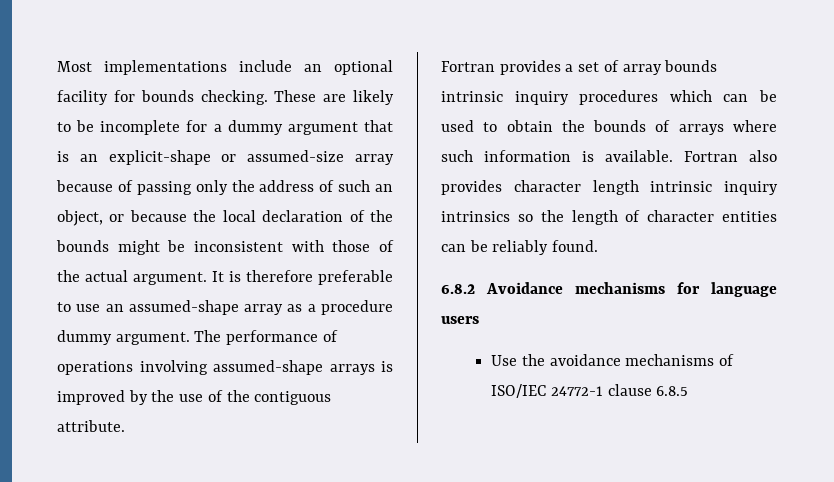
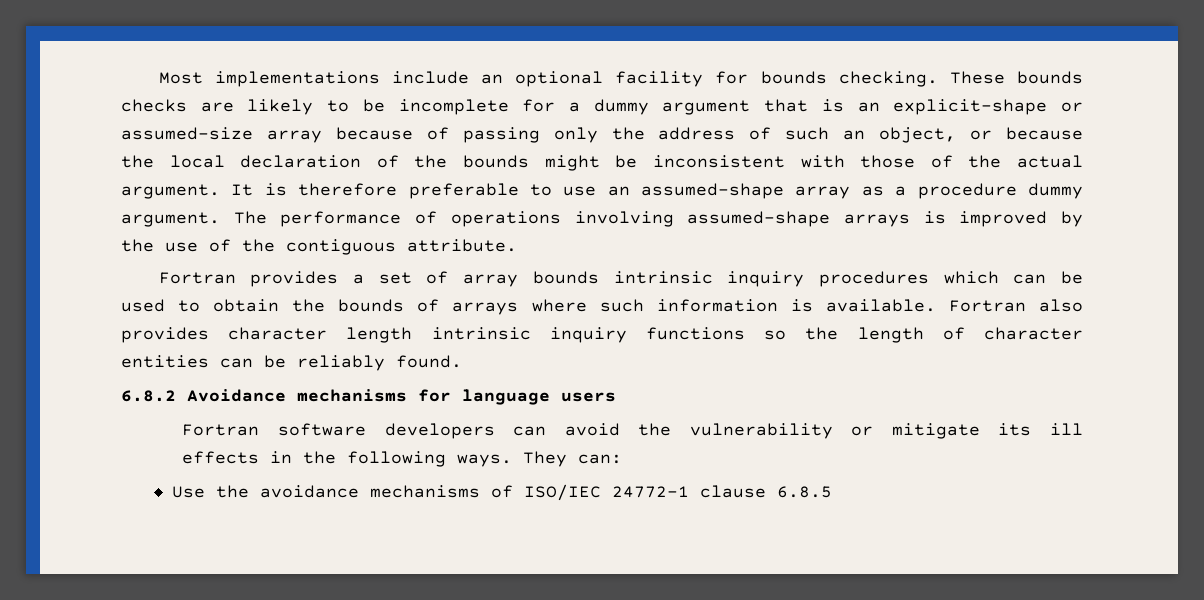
(317, 96) none -> [1017,71,1084,84] [121,99,187,112] bounds checks
[441,211,510,222] intrinsics -> [646,327,745,340] functions
(479, 320) none -> [182,423,1083,439] [182,451,623,467] // Fortran software developers can avoid the vulnerability or mitigate its ill effects in the following ways. They can:

